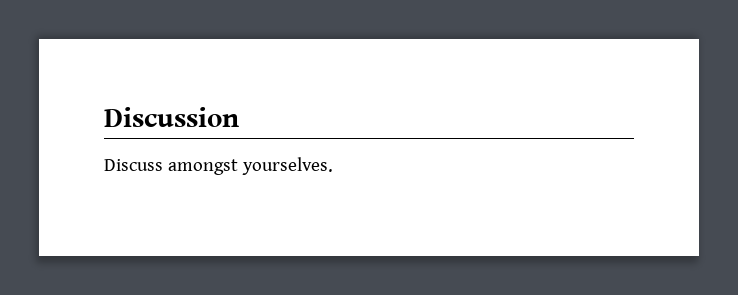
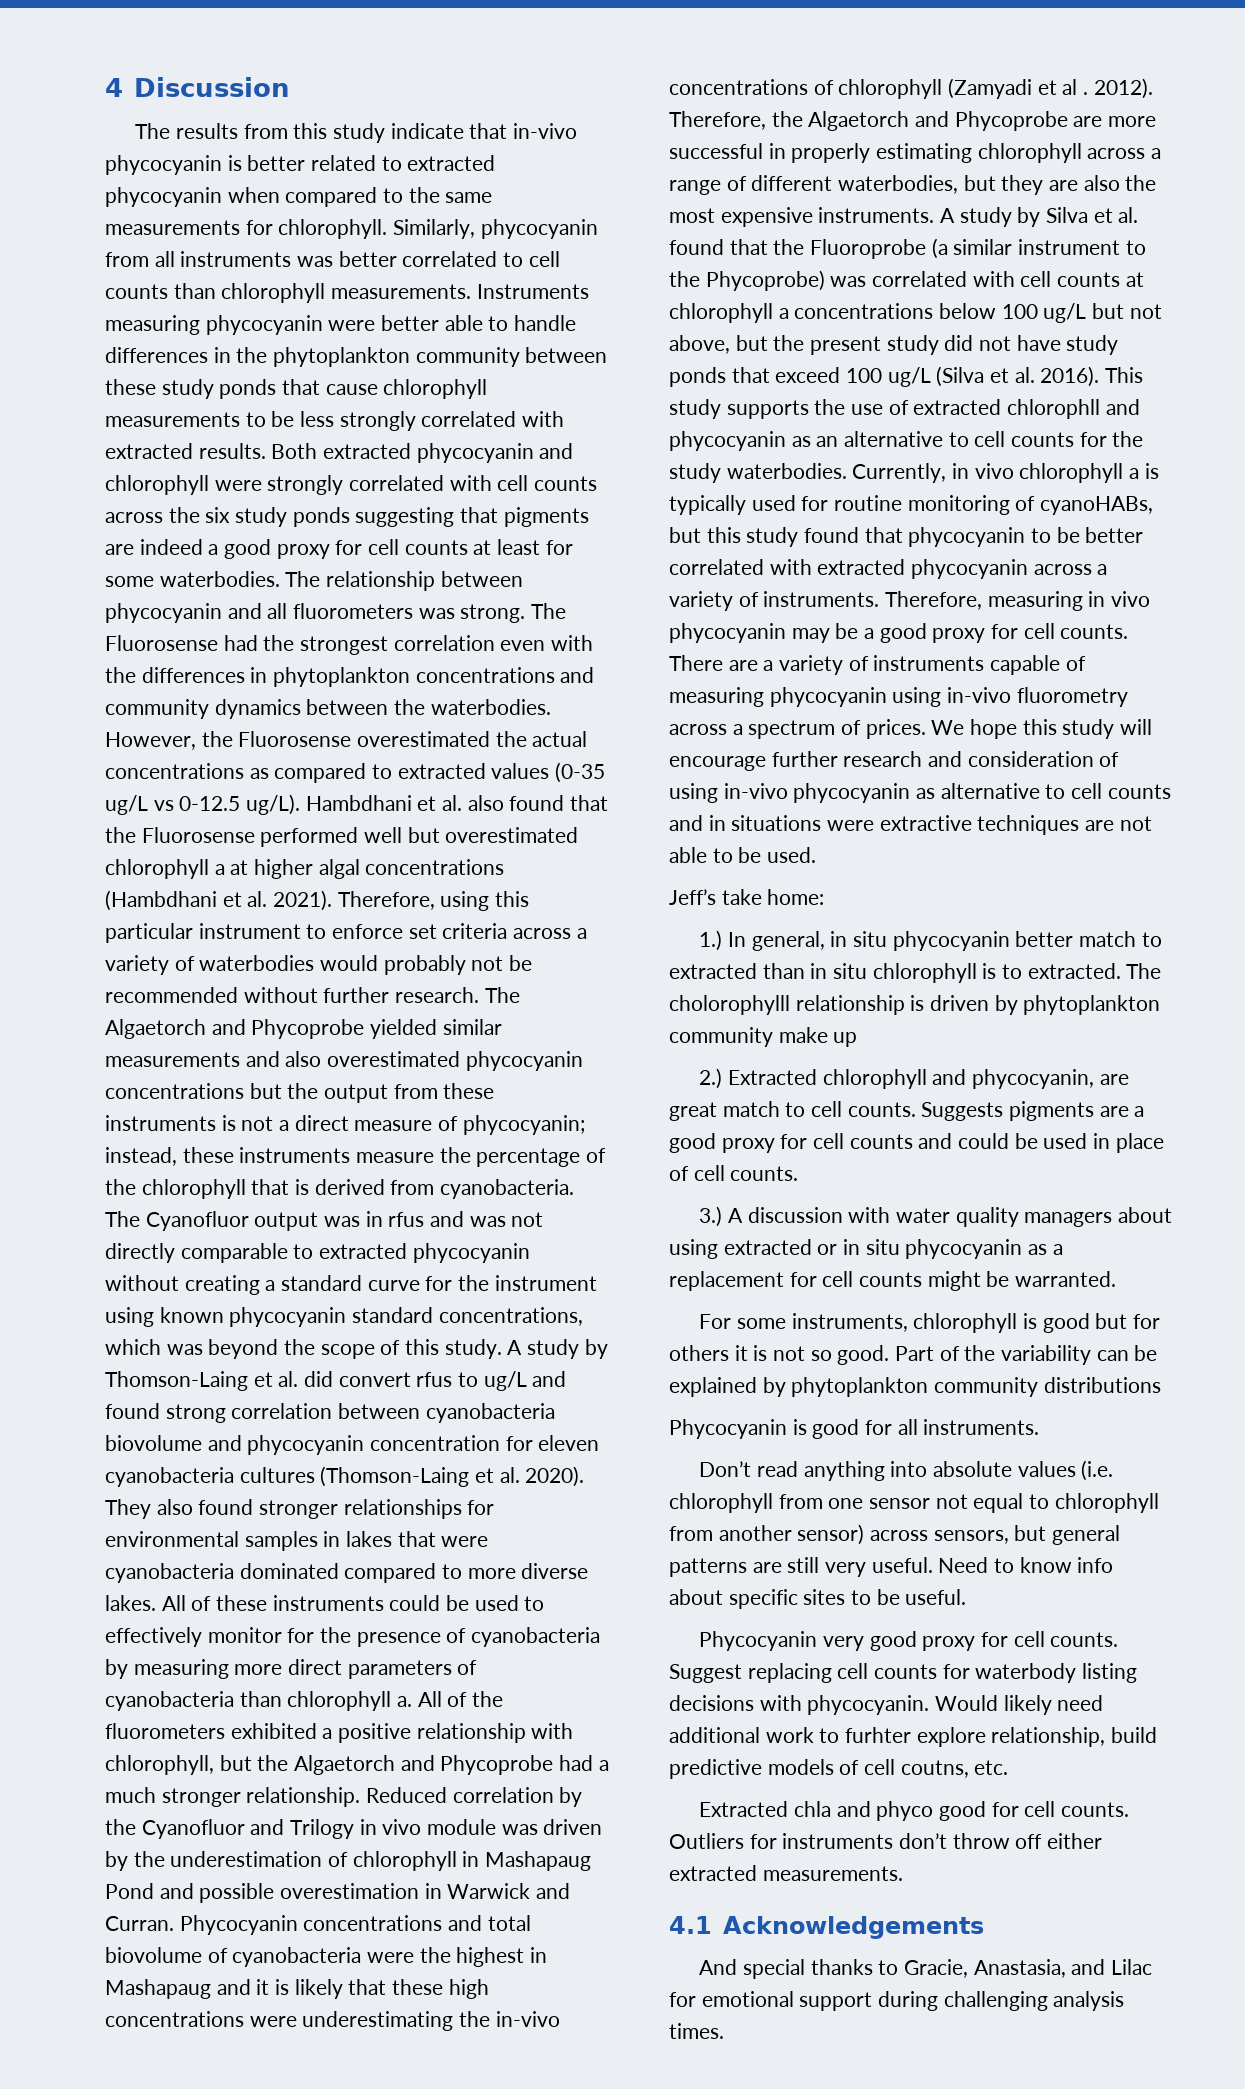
(104, 117) none -> [105,78,123,97] 4
[104,157,333,175] Discuss amongst yourselves. -> [135,123,578,143] [105,155,496,175] [105,187,493,207] [105,219,598,239] [105,251,560,267] [105,283,589,303] [105,315,577,335] [105,347,608,367] [105,379,488,399] [105,411,565,431] [105,443,574,463] [105,475,598,495] [105,507,589,527] [105,539,573,559] [105,571,523,591] [105,603,567,623] [105,635,594,655] [105,667,595,687] [105,699,551,719] [105,731,588,750] [105,762,606,783] [105,794,609,815] [105,827,579,847] [105,859,505,879] [105,890,530,911] [105,923,587,943] [105,955,533,975] [105,987,520,1003] [105,1019,502,1039] [105,1051,583,1071] [105,1083,495,1103] [105,1115,585,1135] [105,1147,607,1167] [105,1179,575,1199] [105,1211,544,1231] [105,1243,530,1263] [105,1275,597,1295] [105,1307,583,1327] [105,1339,608,1359] [105,1371,567,1391] [105,1403,555,1423] [105,1435,600,1455] [105,1466,585,1487] [105,1499,495,1519] [105,1531,489,1551] [105,1563,589,1583] [105,1595,545,1611] [105,1627,601,1647] [105,1659,478,1679] [105,1691,504,1711] [105,1723,574,1743] [105,1755,609,1775] [105,1787,583,1807] [105,1819,603,1839] [105,1851,592,1871] [105,1883,571,1903] [105,1915,531,1935] [105,1947,548,1967] [105,1979,489,1999] [105,2011,560,2031] [669,78,1153,99] [669,111,1157,131] [669,143,1162,163] [669,175,1157,195] [669,207,1139,227] [669,238,1146,259] [669,270,1144,291] [669,303,1162,323] [669,335,1119,355] [669,366,1144,387] [669,399,1140,419] [669,431,1144,451] [669,463,1159,483] [669,495,1154,515] [669,527,1144,547] [669,559,1108,579] [669,591,1151,611] [669,623,1129,643] [669,655,1086,675] [669,687,1128,707] [669,719,1153,739] [669,751,1120,771] [669,783,1171,803] [669,815,1152,835] [669,847,817,863] [669,889,825,905] [699,930,1162,951] [669,963,1162,983] [669,995,1161,1015] [669,1027,858,1047] [699,1068,1129,1089] [669,1101,1145,1121] [669,1133,1164,1153] [669,1165,799,1181] [699,1206,1173,1227] [669,1239,1063,1259] [669,1271,1117,1291] [699,1313,1161,1333] [669,1345,1158,1365] [669,1377,1161,1397] [669,1419,1040,1439] [699,1460,1114,1481] [669,1493,1159,1513] [669,1524,1121,1545] [669,1557,1114,1577] [669,1589,967,1609] [699,1631,1119,1651] [669,1663,1138,1683] [669,1695,1104,1715] [669,1727,1158,1747] [669,1759,1009,1779] [699,1801,1130,1821] [669,1833,1103,1849] [669,1865,903,1881] [669,1916,984,1939] [699,1959,1153,1979] [669,1991,1125,2011] [669,2023,724,2039] The results from this study indicate that in-vivo phycocyanin is better related to extracted phycocyanin when compared to the same measurements for chlorophyll. Similarly, phycocyanin from all instruments was better correlated to cell counts than chlorophyll measurements. Instruments measuring phycocyanin were better able to handle differences in the phytoplankton community between these study ponds that cause chlorophyll measurements to be less strongly correlated with extracted results. Both extracted phycocyanin and chlorophyll were strongly correlated with cell counts across the six study ponds suggesting that pigments are indeed a good proxy for cell counts at least for some waterbodies. The relationship between phycocyanin and all fluorometers was strong. The Fluorosense had the strongest correlation even with the differences in phytoplankton concentrations and community dynamics between the waterbodies. However, the Fluorosense overestimated the actual concentrations as compared to extracted values (0-35 ug/L vs 0-12.5 ug/L). Hambdhani et al. also found that the Fluorosense performed well but overestimated chlorophyll a at higher algal concentrations (Hambdhani et al. 2021). Therefore, using this particular instrument to enforce set criteria across a variety of waterbodies would probably not be recommended without further research. The Algaetorch and Phycoprobe yielded similar measurements and also overestimated phycocyanin concentrations but the output from these instruments is not a direct measure of phycocyanin; instead, these instruments measure the percentage of the chlorophyll that is derived from cyanobacteria. The Cyanofluor output was in rfus and was not directly comparable to extracted phycocyanin without creating a standard curve for the instrument using known phycocyanin standard concentrations, which was beyond the scope of this study. A study by Thomson-Laing et al. did convert rfus to ug/L and found strong correlation between cyanobacteria biovolume and phycocyanin concentration for eleven cyanobacteria cultures (Thomson-Laing et al. 2020). They also found stronger relationships for environmental samples in lakes that were cyanobacteria dominated compared to more diverse lakes. All of these instruments could be used to effectively monitor for the presence of cyanobacteria by measuring more direct parameters of cyanobacteria than chlorophyll a. All of the fluorometers exhibited a positive relationship with chlorophyll, but the Algaetorch and Phycoprobe had a much stronger relationship. Reduced correlation by the Cyanofluor and Trilogy in vivo module was driven by the underestimation of chlorophyll in Mashapaug Pond and possible overestimation in Warwick and Curran. Phycocyanin concentrations and total biovolume of cyanobacteria were the highest in Mashapaug and it is likely that these high concentrations were underestimating the in-vivo concentrations of chlorophyll (Zamyadi et al . 2012). Therefore, the Algaetorch and Phycoprobe are more successful in properly estimating chlorophyll across a range of different waterbodies, but they are also the most expensive instruments. A study by Silva et al. found that the Fluoroprobe (a similar instrument to the Phycoprobe) was correlated with cell counts at chlorophyll a concentrations below 100 ug/L but not above, but the present study did not have study ponds that exceed 100 ug/L (Silva et al. 2016). This study supports the use of extracted chlorophll and phycocyanin as an alternative to cell counts for the study waterbodies. Currently, in vivo chlorophyll a is typically used for routine monitoring of cyanoHABs, but this study found that phycocyanin to be better correlated with extracted phycocyanin across a variety of instruments. Therefore, measuring in vivo phycocyanin may be a good proxy for cell counts. There are a variety of instruments capable of measuring phycocyanin using in-vivo fluorometry across a spectrum of prices. We hope this study will encourage further research and consideration of using in-vivo phycocyanin as alternative to cell counts and in situations were extractive techniques are not able to be used. // Jeff’s take home: // 1.) In general, in situ phycocyanin better match to extracted than in situ chlorophyll is to extracted. The cholorophylll relationship is driven by phytoplankton community make up // 2.) Extracted chlorophyll and phycocyanin, are great match to cell counts. Suggests pigments are a good proxy for cell counts and could be used in place of cell counts. // 3.) A discussion with water quality managers about using extracted or in situ phycocyanin as a replacement for cell counts might be warranted. // For some instruments, chlorophyll is good but for others it is not so good. Part of the variability can be explained by phytoplankton community distributions // Phycocyanin is good for all instruments. // Don’t read anything into absolute values (i.e. chlorophyll from one sensor not equal to chlorophyll from another sensor) across sensors, but general patterns are still very useful. Need to know info about specific sites to be useful. // Phycocyanin very good proxy for cell counts. Suggest replacing cell counts for waterbody listing decisions with phycocyanin. Would likely need additional work to furhter explore relationship, build predictive models of cell coutns, etc. // Extracted chla and phyco good for cell counts. Outliers for instruments don’t throw off either extracted measurements. // 4.1 Acknowledgements // And special thanks to Gracie, Anastasia, and Lilac for emotional support during challenging analysis times.

